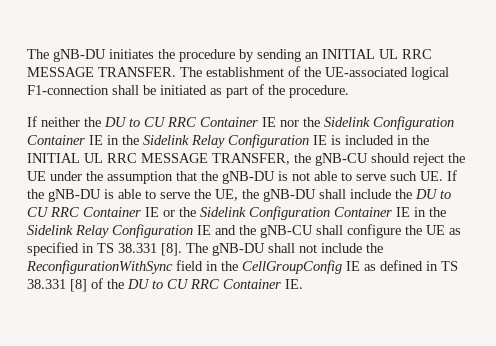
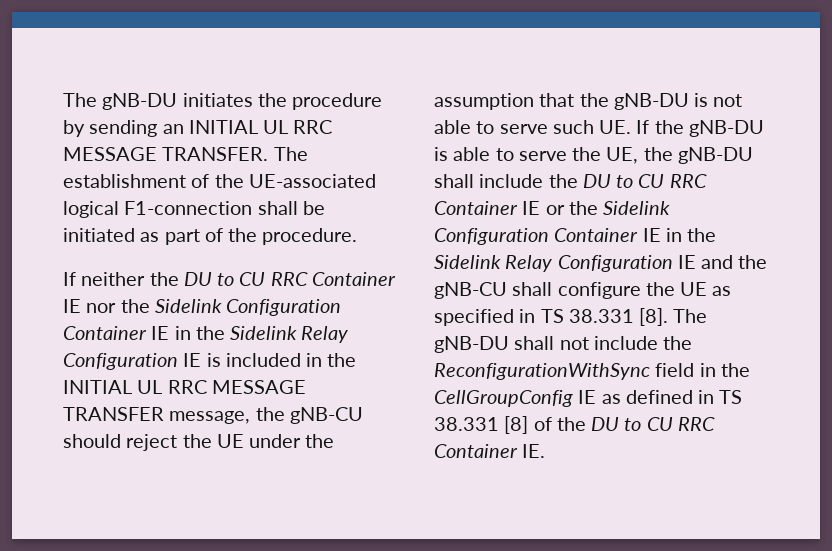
[212,153,290,165] TRANSFER, -> [63,407,251,424] TRANSFER message,

